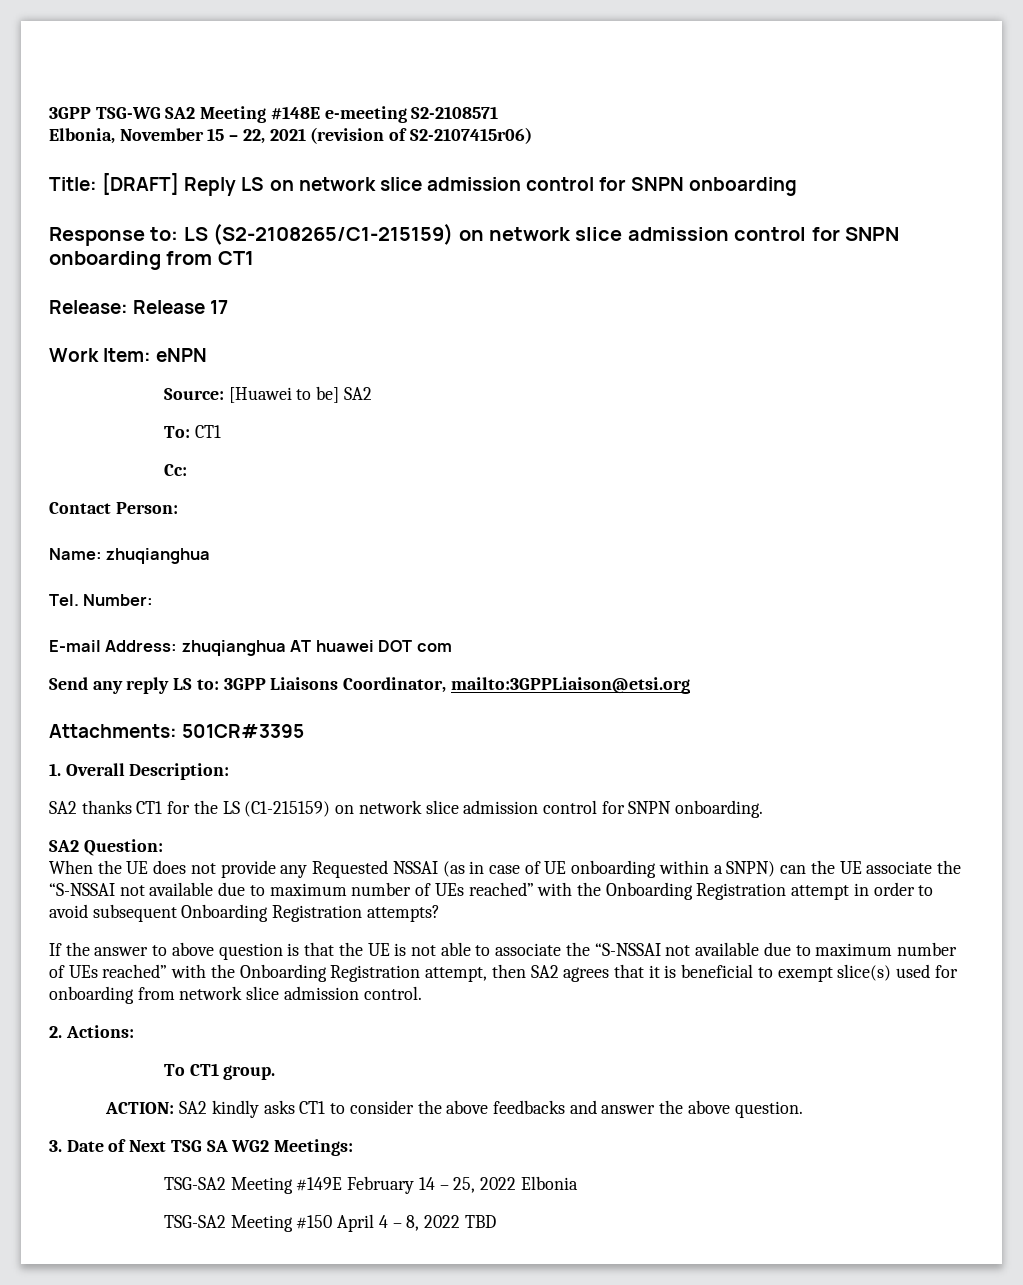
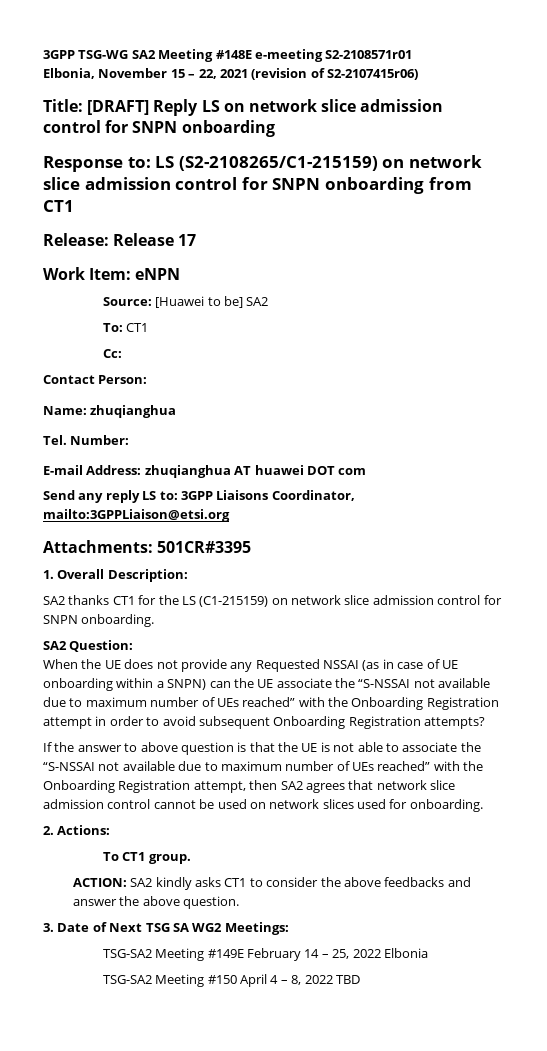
[411,106,499,119] S2-2108571 -> [325,50,413,59] S2-2108571r01
[648,964,958,982] [49,986,422,1004] it is beneficial to exempt slice(s) used for onboarding from network slice admission control. -> [376,780,455,790] [43,799,483,812] network slice admission control cannot be used on network slices used for onboarding.

